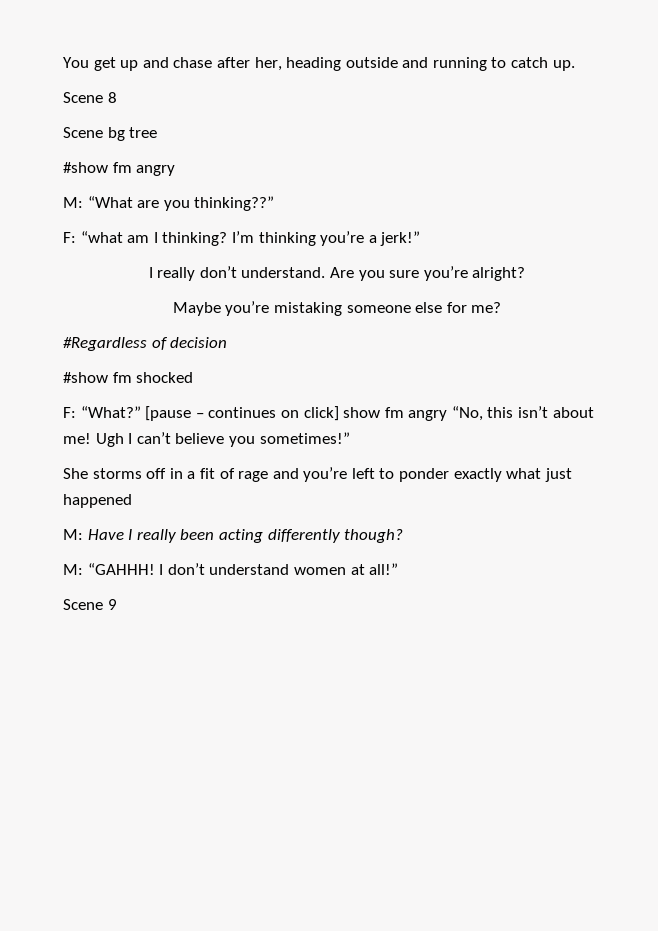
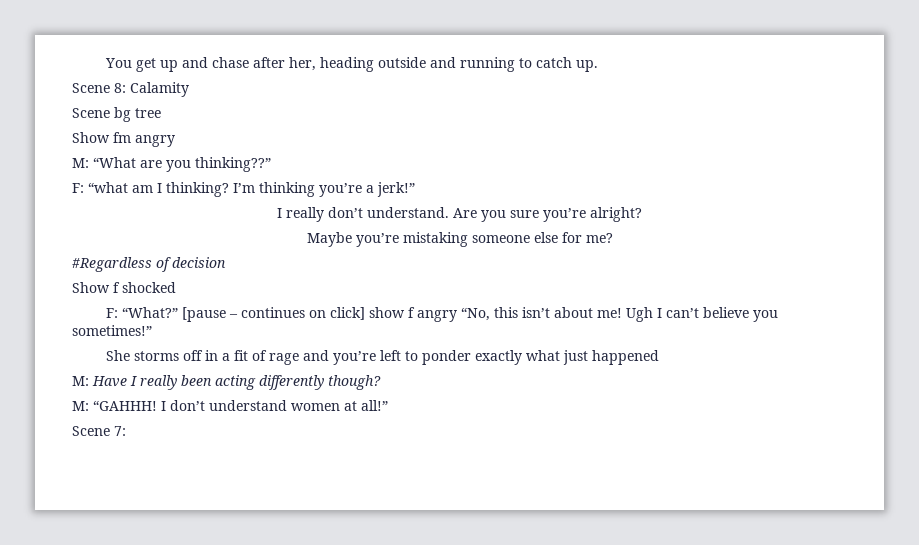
[107,92,117,103] 8 -> [114,82,189,97] 8: Calamity
[63,162,108,173] #show -> [72,132,110,143] Show
[63,372,132,383] #show fm -> [72,282,120,293] Show f
[384,407,404,418] fm -> [408,307,416,318] f
[107,599,117,610] 9 -> [114,426,126,436] 7:

